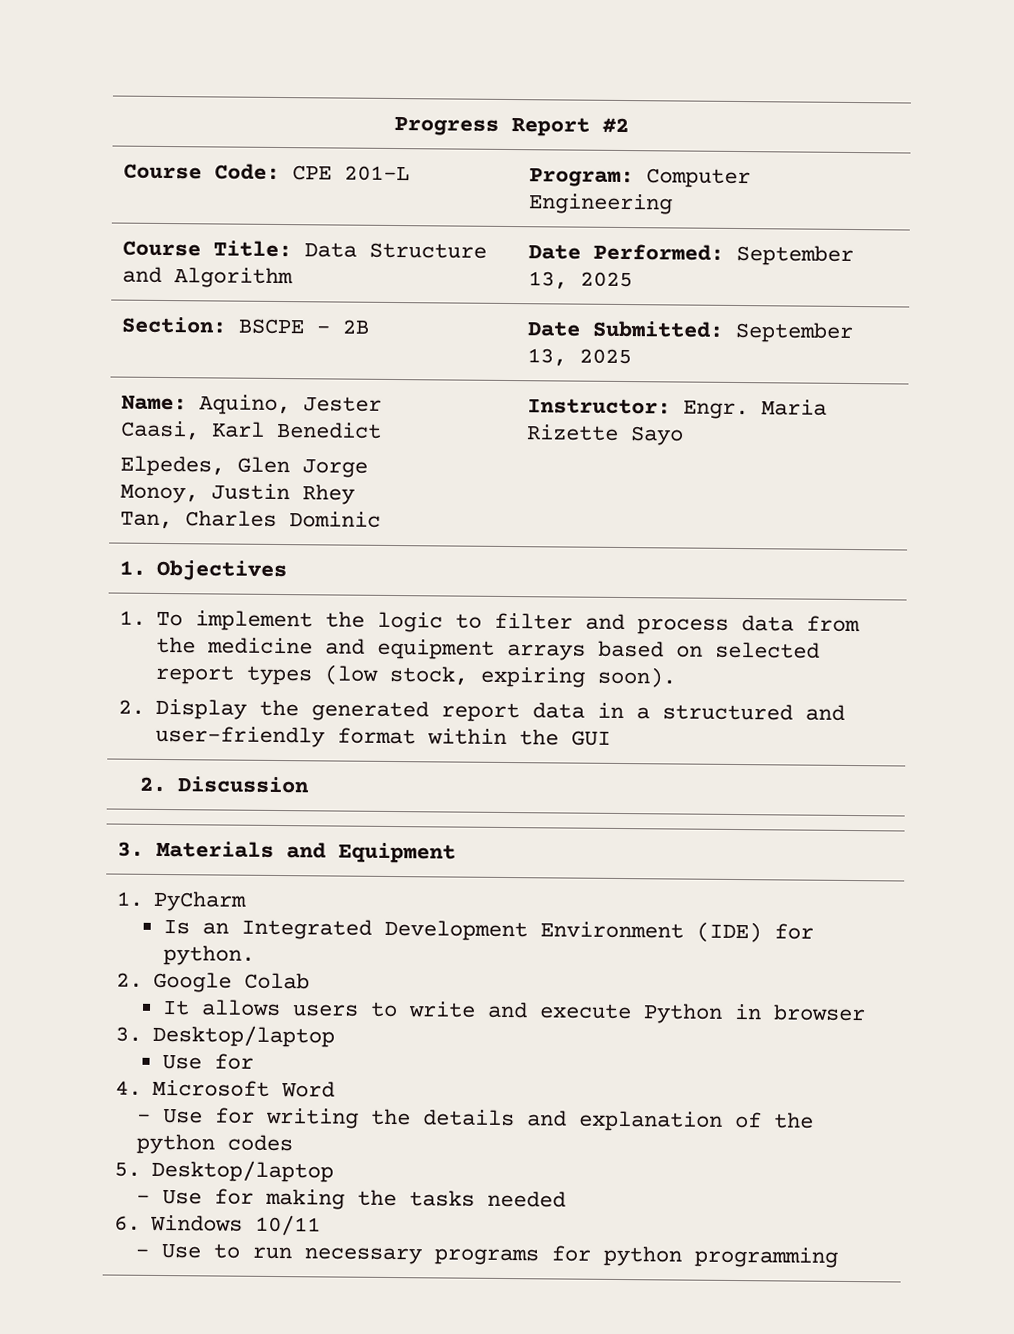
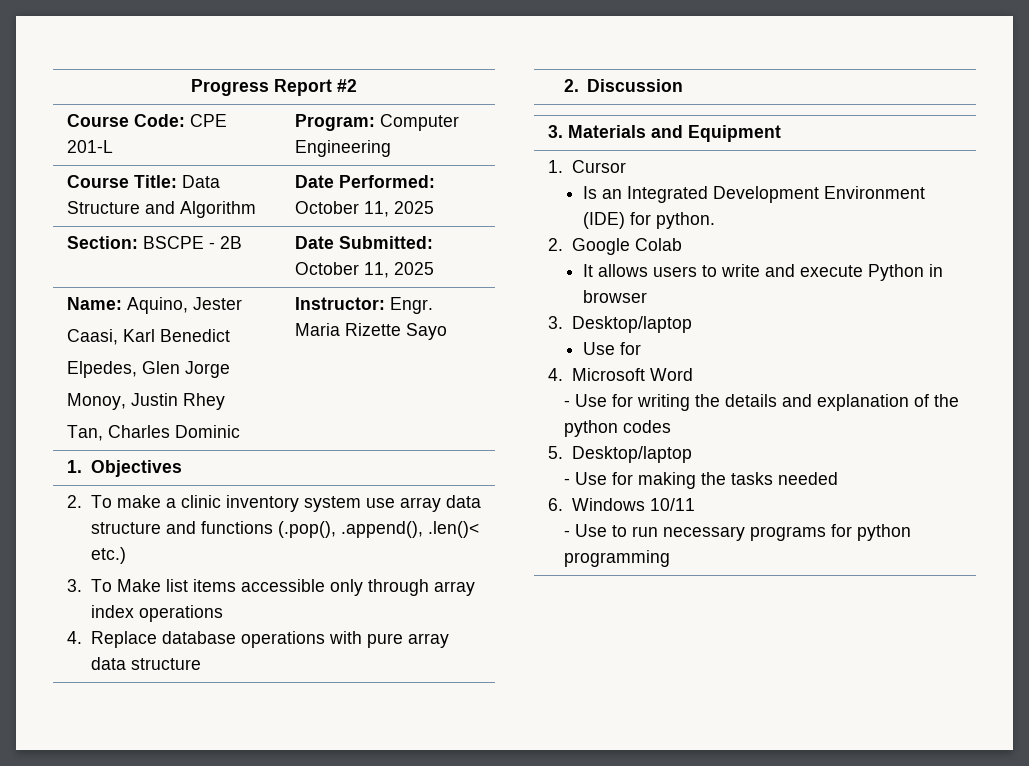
[736,244,855,267] [528,271,569,290] September 13, -> [294,201,389,217] October 11,
[735,321,855,344] [527,348,568,367] September 13, -> [294,262,389,278] October 11,
[119,610,861,635] [156,636,821,661] [155,664,678,688] [118,698,846,723] [155,725,612,748] 1. To implement the logic to filter and process data from the medicine and equipment arrays based on selected report types (low stock, expiring soon). // 2. Display the generated report data in a structured and user-friendly format within the GUI -> [66,495,481,512] [90,521,479,538] [90,547,126,564] [66,579,475,596] [90,605,223,622] [66,631,449,648] [90,657,201,670] 2. To make a clinic inventory system use array data structure and functions (.pop(), .append(), .len()< etc.) // 3. To Make list items accessible only through array index operations // 4. Replace database operations with pure array data structure
[153,890,248,912] PyCharm -> [571,160,626,173] Cursor

